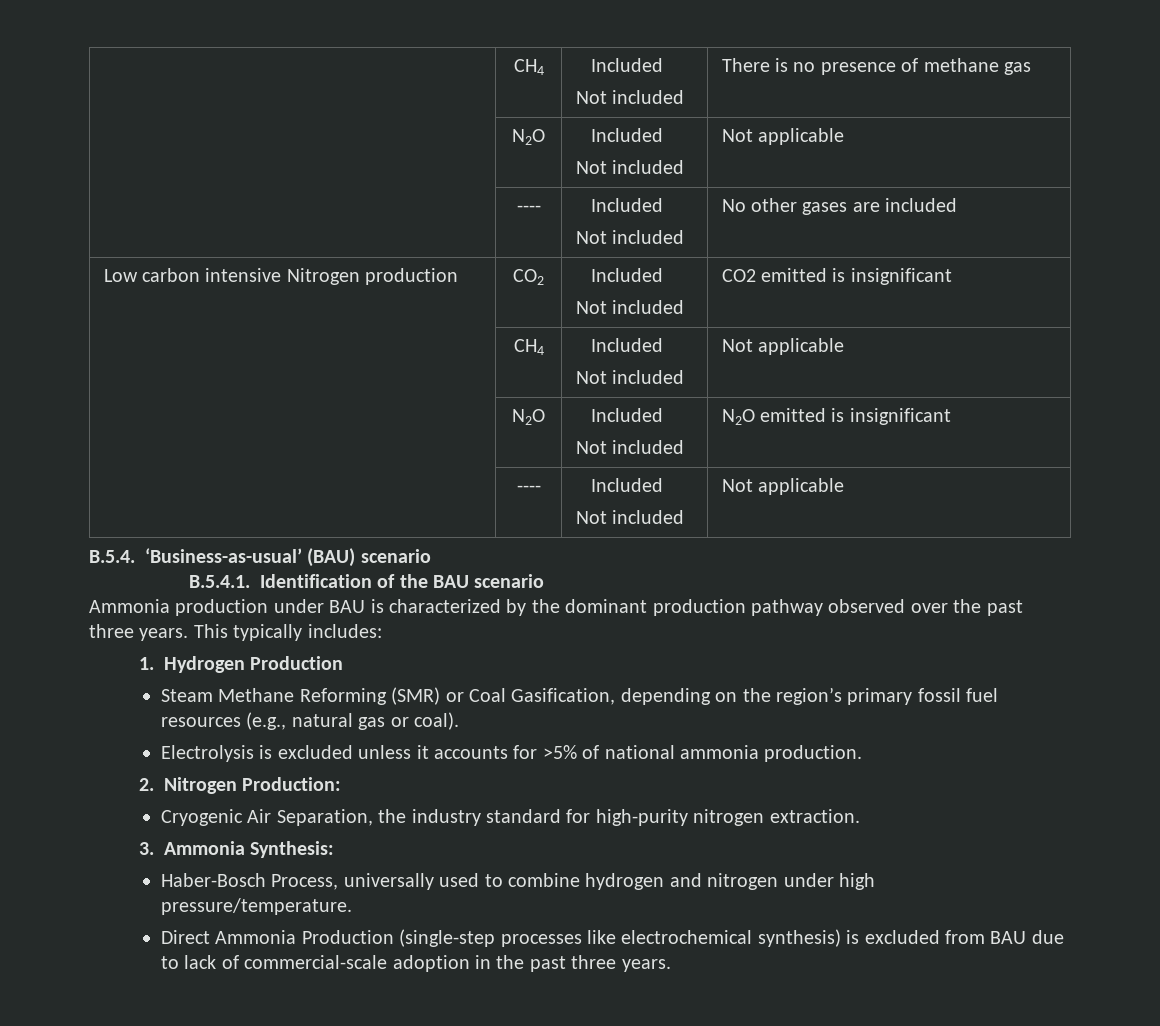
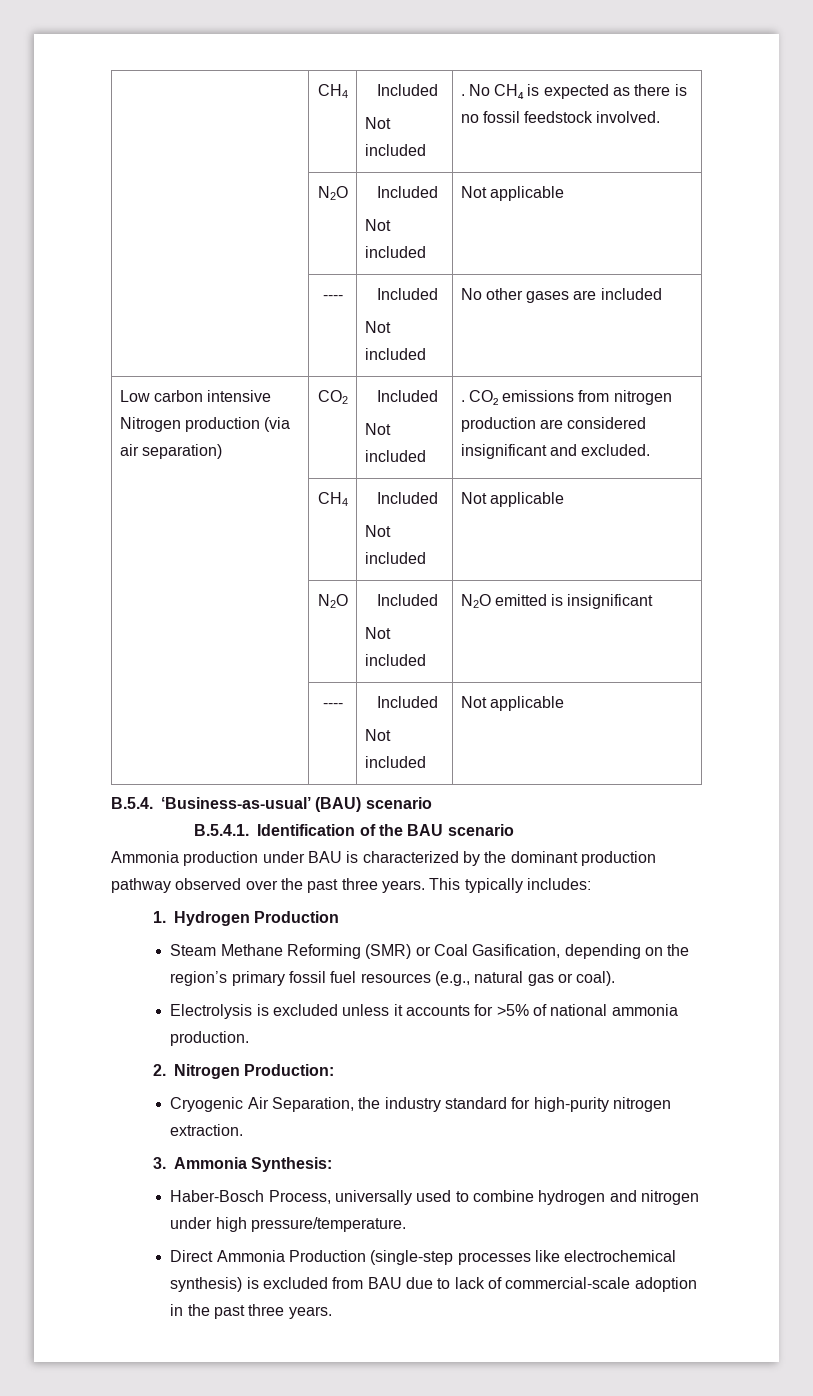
[513,59,544,75] [590,58,663,72] [575,90,685,104] [721,58,1032,75] | CH4 | Included // Not included | There is no presence of methane gas -> [317,84,348,98] [377,84,439,96] [364,117,391,129] [364,144,426,156] [460,84,687,99] [460,111,661,123] | CH4 | Included // Not included | . No CH₄ is expected as there is no fossil feedstock involved.
(459, 276) none -> [264,417,291,432] [119,444,222,459] (via air separation)
[721,268,952,285] CO2 emitted is insignificant -> [460,390,672,405] [460,417,647,432] [460,444,651,459] . CO₂ emissions from nitrogen production are considered insignificant and excluded.

